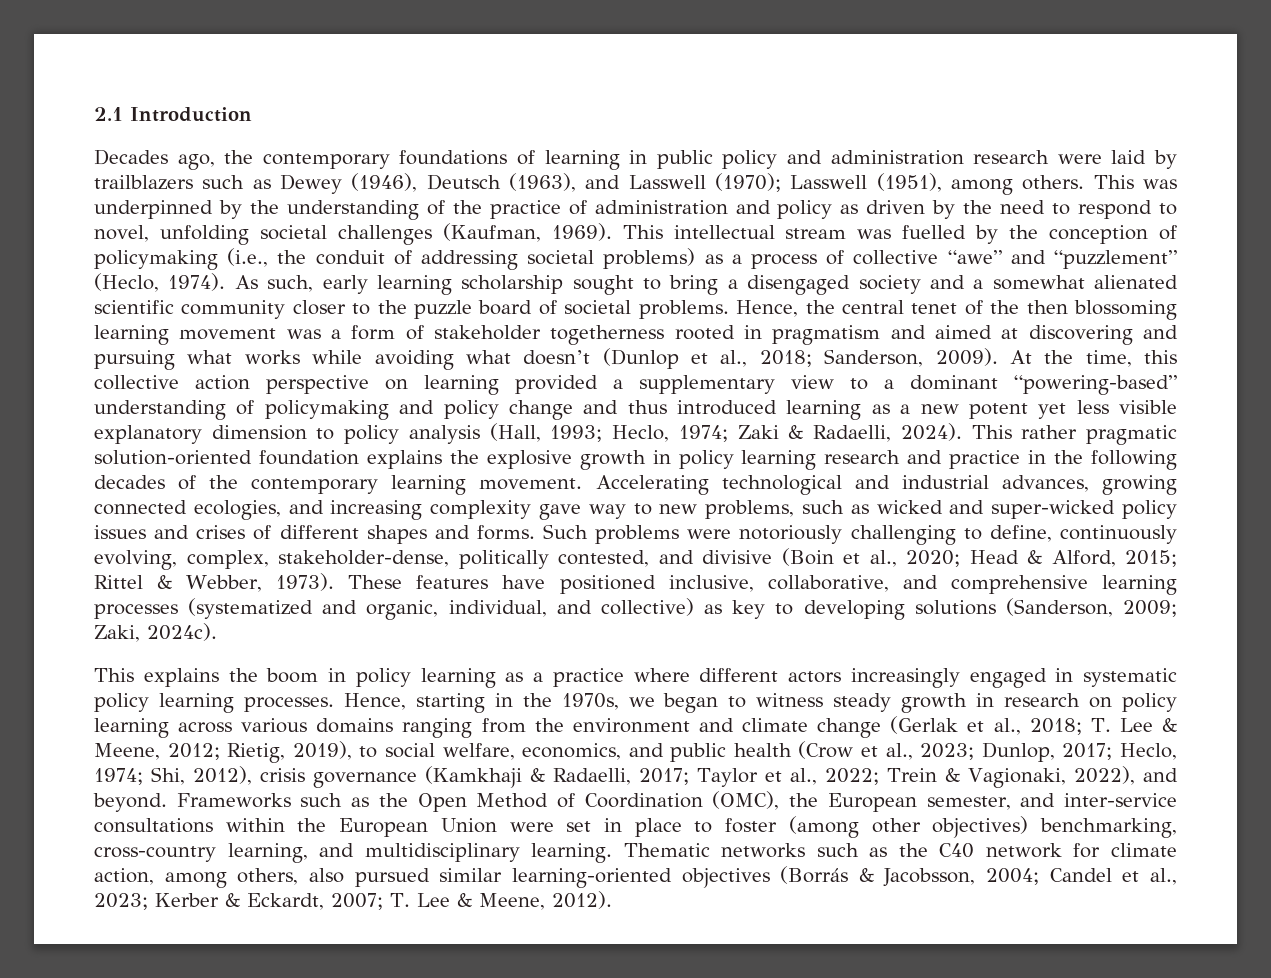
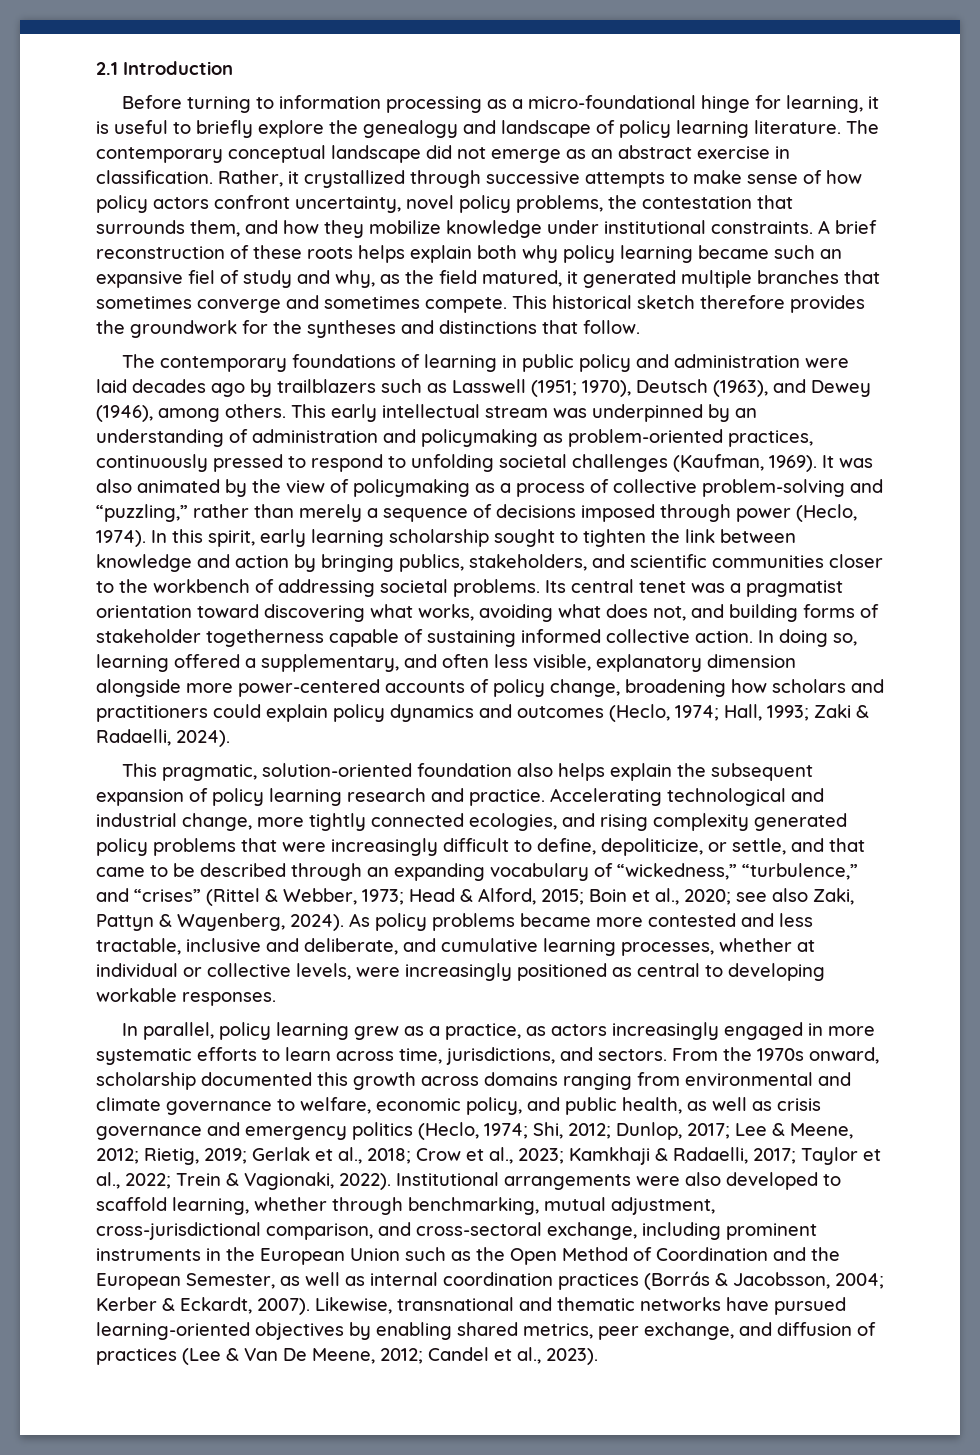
[94,149,254,170] Decades ago, the -> [121,95,879,113] [96,120,879,138] [96,145,790,163] [96,170,862,188] [96,195,793,213] [96,220,877,238] [96,245,842,263] [96,270,880,288] [96,295,865,313] [96,320,640,338] [121,354,155,368] Before turning to information processing as a micro-foundational hinge for learning, it is useful to briefly explore the genealogy and landscape of policy learning literature. The contemporary conceptual landscape did not emerge as an abstract exercise in classification. Rather, it crystallized through successive attempts to make sense of how policy actors confront uncertainty, novel policy problems, the contestation that surrounds them, and how they mobilize knowledge under institutional constraints. A brief reconstruction of these roots helps explain both why policy learning became such an expansive fiel of study and why, as the field matured, it generated multiple branches that sometimes converge and sometimes compete. This historical sketch therefore provides the groundwork for the syntheses and distinctions that follow. // The
[973,150,1050,164] research -> (800, 361) none
(1147, 157) none -> [132,379,245,397] decades ago
[280,173,1134,195] Dewey (1946), Deutsch (1963), and Lasswell (1970); Lasswell (1951), among others. This -> [452,379,871,397] [96,404,548,422] Lasswell (1951; 1970), Deutsch (1963), and Dewey (1946), among others. This early intellectual stream
[249,200,1046,220] the understanding of the practice of administration and policy as driven by the need -> [735,408,757,418] [96,429,813,447] [96,454,283,472] an understanding of administration and policymaking as problem-oriented practices, continuously pressed
[94,225,149,242] novel, -> (406, 462) none
[622,225,1177,244] [94,248,696,270] This intellectual stream was fuelled by the conception of policymaking (i.e., the conduit of addressing societal problems) -> [822,455,873,468] [96,479,470,497] It was also animated by the view of policymaking
[947,250,1178,269] [94,273,314,292] “awe” and “puzzlement” (Heclo, 1974). As such, -> [702,479,883,497] [96,504,857,522] [96,529,255,547] problem-solving and “puzzling,” rather than merely a sequence of decisions imposed through power (Heclo, 1974). In this spirit,
[669,275,1178,295] [94,300,1177,320] [94,325,1179,345] [94,348,1177,370] [94,375,1177,395] [94,400,1177,420] [94,423,1178,445] [94,450,1178,470] [94,475,1177,495] [94,500,1177,520] [94,524,1177,545] [94,548,1177,570] [94,573,1177,595] [94,598,1178,620] [94,623,217,642] [94,668,779,688] bring a disengaged society and a somewhat alienated scientific community closer to the puzzle board of societal problems. Hence, the central tenet of the then blossoming learning movement was a form of stakeholder togetherness rooted in pragmatism and aimed at discovering and pursuing what works while avoiding what doesn’t (Dunlop et al., 2018; Sanderson, 2009). At the time, this collective action perspective on learning provided a supplementary view to a dominant “powering-based” understanding of policymaking and policy change and thus introduced learning as a new potent yet less visible explanatory dimension to policy analysis (Hall, 1993; Heclo, 1974; Zaki & Radaelli, 2024). This rather pragmatic solution-oriented foundation explains the explosive growth in policy learning research and practice in the following decades of the contemporary learning movement. Accelerating technological and industrial advances, growing connected ecologies, and increasing complexity gave way to new problems, such as wicked and super-wicked policy issues and crises of different shapes and forms. Such problems were notoriously challenging to define, continuously evolving, complex, stakeholder-dense, politically contested, and divisive (Boin et al., 2020; Head & Alford, 2015; Rittel & Webber, 1973). These features have positioned inclusive, collaborative, and comprehensive learning processes (systematized and organic, individual, and collective) as key to developing solutions (Sanderson, 2009; Zaki, 2024c). // This explains the boom in policy learning as a practice where different -> [583,529,796,547] [96,554,883,572] [96,579,843,597] [96,604,879,622] [96,629,857,647] [96,654,796,672] [96,679,884,697] [96,704,869,722] [96,729,230,747] [121,763,813,781] [96,788,824,806] [96,813,847,831] [96,838,865,856] [96,863,858,881] [96,888,854,906] [96,913,813,931] [96,938,815,956] [96,963,825,981] [96,988,276,1006] [121,1022,546,1040] tighten the link between knowledge and action by bringing publics, stakeholders, and scientific communities closer to the workbench of addressing societal problems. Its central tenet was a pragmatist orientation toward discovering what works, avoiding what does not, and building forms of stakeholder togetherness capable of sustaining informed collective action. In doing so, learning offered a supplementary, and often less visible, explanatory dimension alongside more power-centered accounts of policy change, broadening how scholars and practitioners could explain policy dynamics and outcomes (Heclo, 1974; Hall, 1993; Zaki & Radaelli, 2024). // This pragmatic, solution-oriented foundation also helps explain the subsequent expansion of policy learning research and practice. Accelerating technological and industrial change, more tightly connected ecologies, and rising complexity generated policy problems that were increasingly difficult to define, depoliticize, or settle, and that came to be described through an expanding vocabulary of “wickedness,” “turbulence,” and “crises” (Rittel & Webber, 1973; Head & Alford, 2015; Boin et al., 2020; see also Zaki, Pattyn & Wayenberg, 2024). As policy problems became more contested and less tractable, inclusive and deliberate, and cumulative learning processes, whether at individual or collective levels, were increasingly positioned as central to developing workable responses. // In parallel, policy learning grew as a practice, as
[1083,668,1177,687] [94,693,1178,713] [94,716,1111,738] systematic policy learning processes. Hence, starting in the 1970s, we began to witness steady growth in research on policy learning across various domains ranging from the environment and climate change (Gerlak et al., 2018; T. -> [827,1026,875,1036] [96,1047,879,1065] [96,1072,851,1090] [96,1097,821,1115] [96,1122,730,1140] more systematic efforts to learn across time, jurisdictions, and sectors. From the 1970s onward, scholarship documented this growth across domains ranging from environmental and climate governance to welfare, economic policy, and public health, as well as crisis governance and emergency politics (Heclo, 1974; Shi, 2012; Dunlop, 2017;
[292,741,1178,762] [94,766,523,788] 2019), to social welfare, economics, and public health (Crow et al., 2023; Dunlop, 2017; Heclo, 1974; Shi, 2012), crisis governance (Kamkhaji -> [204,1147,650,1165] 2019; Gerlak et al., 2018; Crow et al., 2023; Kamkhaji
[1073,766,1179,785] [93,793,291,812] 2022), and beyond. Frameworks -> [339,1172,841,1190] [96,1197,715,1215] [96,1222,817,1240] [96,1247,400,1265] 2022). Institutional arrangements were also developed to scaffold learning, whether through benchmarking, mutual adjustment, cross-jurisdictional comparison, and cross-sectoral exchange, including prominent instruments in the European Union
[712,791,1178,812] [94,816,1177,838] [94,843,1177,863] [94,866,1177,888] [94,891,612,910] (OMC), the European semester, and inter-service consultations within the European Union were set in place to foster (among other objectives) benchmarking, cross-country learning, and multidisciplinary learning. Thematic networks such as the C40 network for climate action, among others, also pursued similar learning-oriented objectives (Borrás & Jacobsson, 2004; Candel et al., 2023; Kerber & Eckardt, 2007; T. Lee & Meene, 2012). -> [773,1247,840,1261] [96,1271,884,1290] [96,1297,846,1315] [96,1322,876,1340] [96,1347,598,1365] and the European Semester, as well as internal coordination practices (Borrás & Jacobsson, 2004; Kerber & Eckardt, 2007). Likewise, transnational and thematic networks have pursued learning-oriented objectives by enabling shared metrics, peer exchange, and diffusion of practices (Lee & Van De Meene, 2012; Candel et al., 2023).

